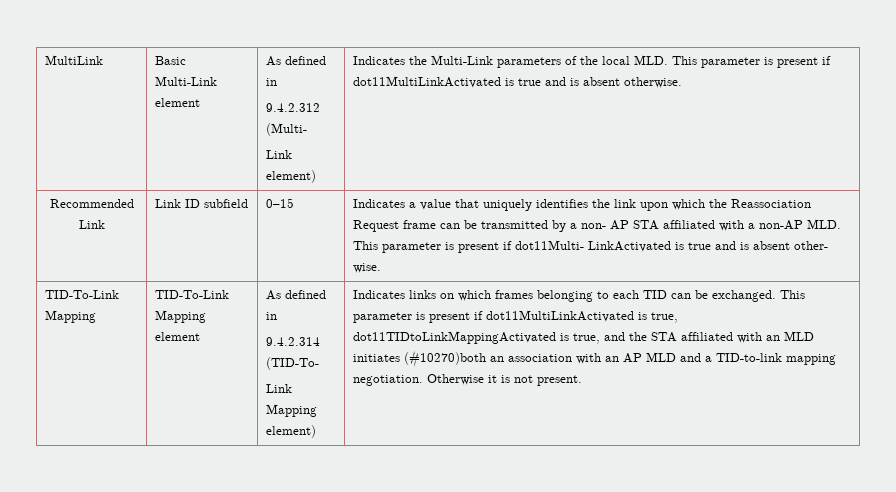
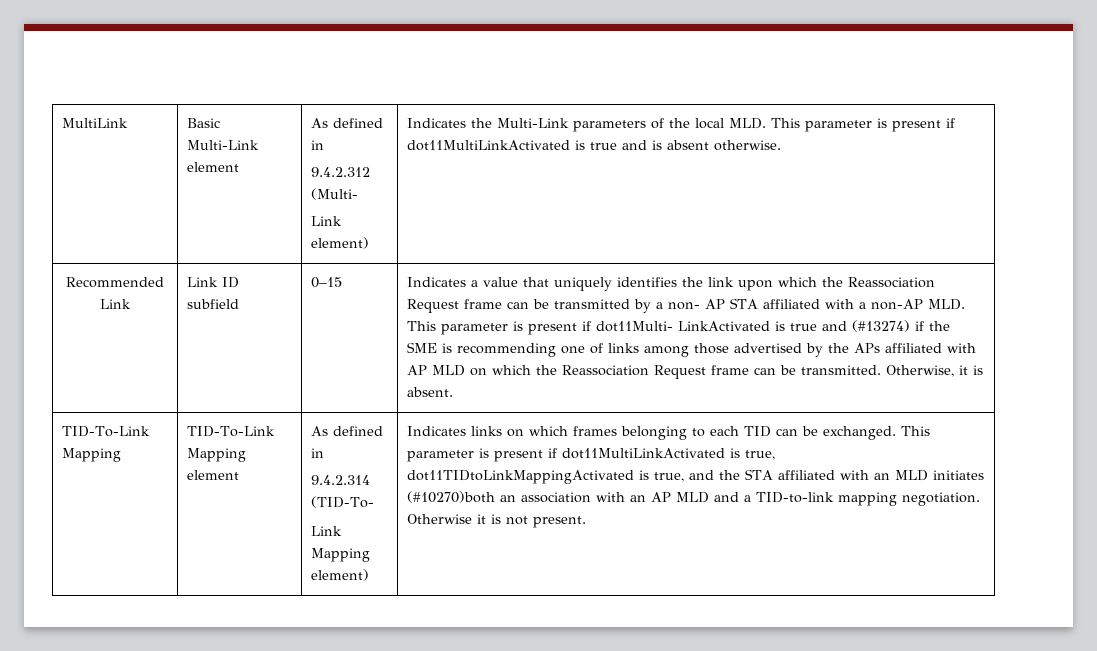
[740,241,829,250] [353,263,382,273] is absent other- wise. -> [852,320,951,332] [407,342,977,357] [407,365,984,379] [407,387,454,397] (#13274) if the SME is recommending one of links among those advertised by the APs affiliated with AP MLD on which the Reassociation Request frame can be transmitted. Otherwise, it is absent.

